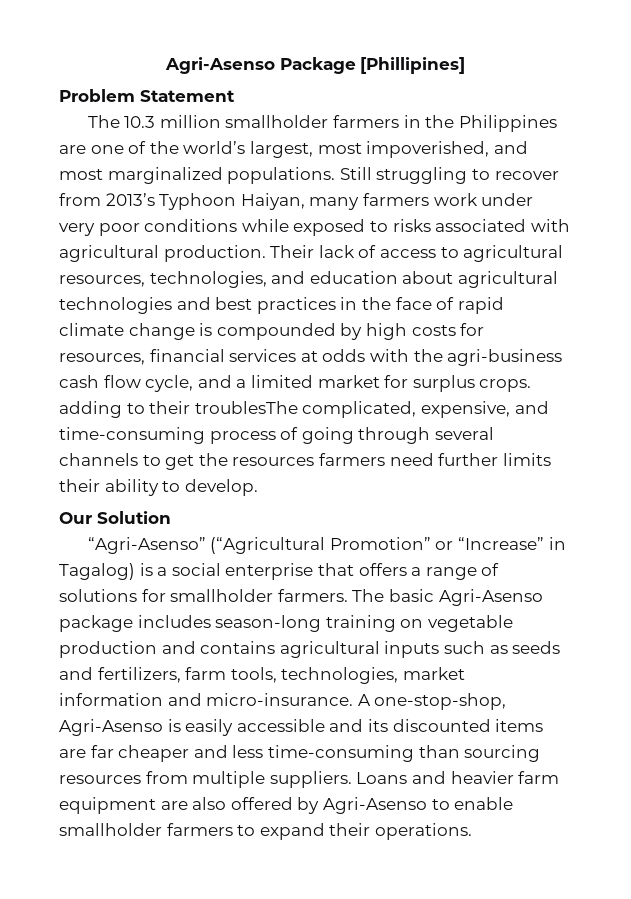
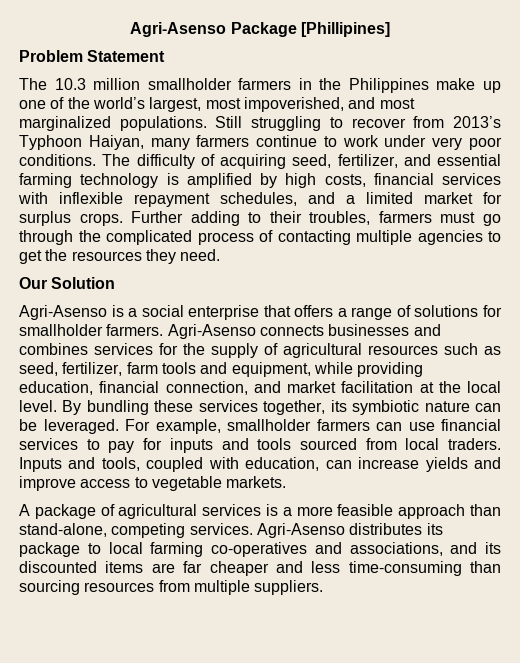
[59,145,86,154] are -> [436,78,501,93] make up
(429, 199) none -> [256,135,337,147] continue to
[144,219,570,236] [59,245,564,262] [59,271,558,288] [59,297,504,314] [59,323,485,340] [59,349,563,366] [59,375,194,392] conditions while exposed to risks associated with agricultural production. Their lack of access to agricultural resources, technologies, and education about agricultural technologies and best practices in the face of rapid climate change is compounded by high costs for resources, financial services at odds with the agri-business cash flow cycle, -> [19,154,501,169] [19,173,501,188] [18,192,297,207] conditions. The difficulty of acquiring seed, fertilizer, and essential farming technology is amplified by high costs, financial services with inflexible repayment schedules,
(532, 385) none -> [131,211,184,223] Further
[194,401,549,418] [59,427,494,444] [59,453,551,470] [59,479,258,496] [59,511,171,524] [87,537,566,554] [59,563,135,580] troublesThe complicated, expensive, and time-consuming process of going through several channels to get the resources farmers need further limits their ability to develop. // Our Solution // “Agri-Asenso” (“Agricultural Promotion” or “Increase” in Tagalog) -> [309,211,501,226] [19,230,501,245] [19,249,221,264] [19,277,116,289] [19,305,107,320] troubles, farmers must go through the complicated process of contacting multiple agencies to get the resources they need. // Our Solution // Agri-Asenso
[352,589,543,606] [59,615,513,632] [59,641,561,658] [59,667,465,684] [59,693,507,710] [59,719,325,736] The basic Agri-Asenso package includes season-long training on vegetable production and contains agricultural inputs such as seeds and fertilizers, farm tools, technologies, market information and micro-insurance. A one-stop-shop, Agri-Asenso is easily accessible -> [167,324,441,339] [19,343,501,358] [19,362,424,377] [19,381,501,395] [19,400,502,415] [19,419,501,434] [19,438,501,453] [19,457,502,472] [19,476,287,491] [19,504,502,519] [19,523,443,538] [19,542,443,557] Agri-Asenso connects businesses and combines services for the supply of agricultural resources such as seed, fertilizer, farm tools and equipment, while providing education, financial connection, and market facilitation at the local level. By bundling these services together, its symbiotic nature can be leveraged. For example, smallholder farmers can use financial services to pay for inputs and tools sourced from local traders. Inputs and tools, coupled with education, can increase yields and improve access to vegetable markets. // A package of agricultural services is a more feasible approach than stand-alone, competing services. Agri-Asenso distributes its package to local farming co-operatives and associations,
[356,771,560,784] [59,797,514,814] [59,823,472,840] Loans and heavier farm equipment are also offered by Agri-Asenso to enable smallholder farmers to expand their operations. -> (324, 587) none

